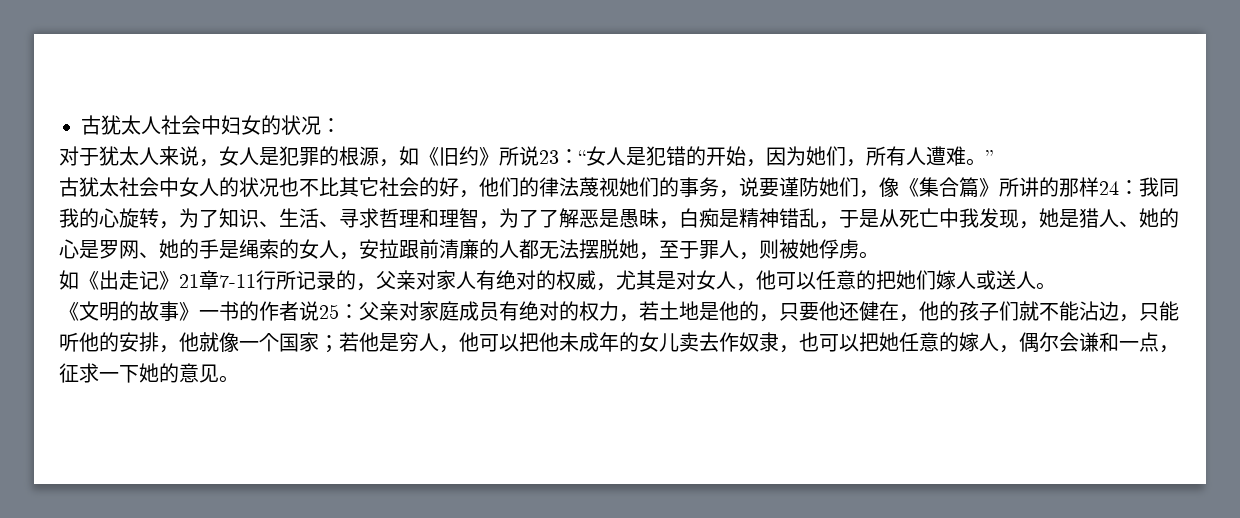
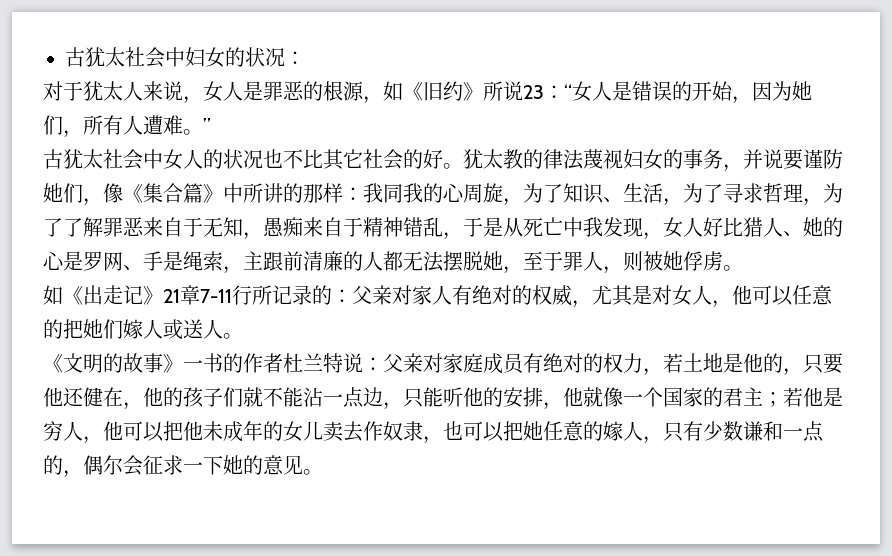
[81,115,161,135] 古犹太人 -> [65,47,125,67] 古犹太
[279,146,319,166] 犯罪 -> [263,81,304,101] 罪恶
[646,146,686,166] 犯错 -> [632,81,672,101] 错误
[459,177,519,198] ，他们 -> [443,149,523,169] 。犹太教
[619,177,659,197] 她们 -> [623,149,663,170] 妇女
(739, 194) none -> [743,149,763,169] 并
(999, 187) none -> [223,183,243,203] 中
[1099,181,1119,195] 24 -> (343, 193) none
[119,208,159,228] 旋转 -> [463,183,503,203] 周旋
[319,221,339,227] 、 -> [663,183,723,206] ，为了
[419,208,479,228] 和理智 -> (803, 193) none
[579,208,739,229] 恶是愚昧，白痴是 -> [103,217,363,240] 罪恶来自于无知，愚痴来自于
[1039,208,1079,228] 她是 -> [663,217,743,238] 女人好比
[159,239,199,259] 她的 -> (143, 267) none
[279,239,399,260] 的女人，安拉 -> [223,251,263,274] ，主
[356,283,376,291] ， -> [332,289,352,303] ：
[299,301,339,321] 说25 -> [283,353,363,373] 杜兰特说
(1099, 311) none -> [323,387,364,408] 一点
(319, 342) none -> [703,387,763,407] 的君主
[1019,332,1179,353] 偶尔会谦和一点， -> [663,421,824,442] [43,455,143,478] 只有少数谦和一点的，偶尔会

